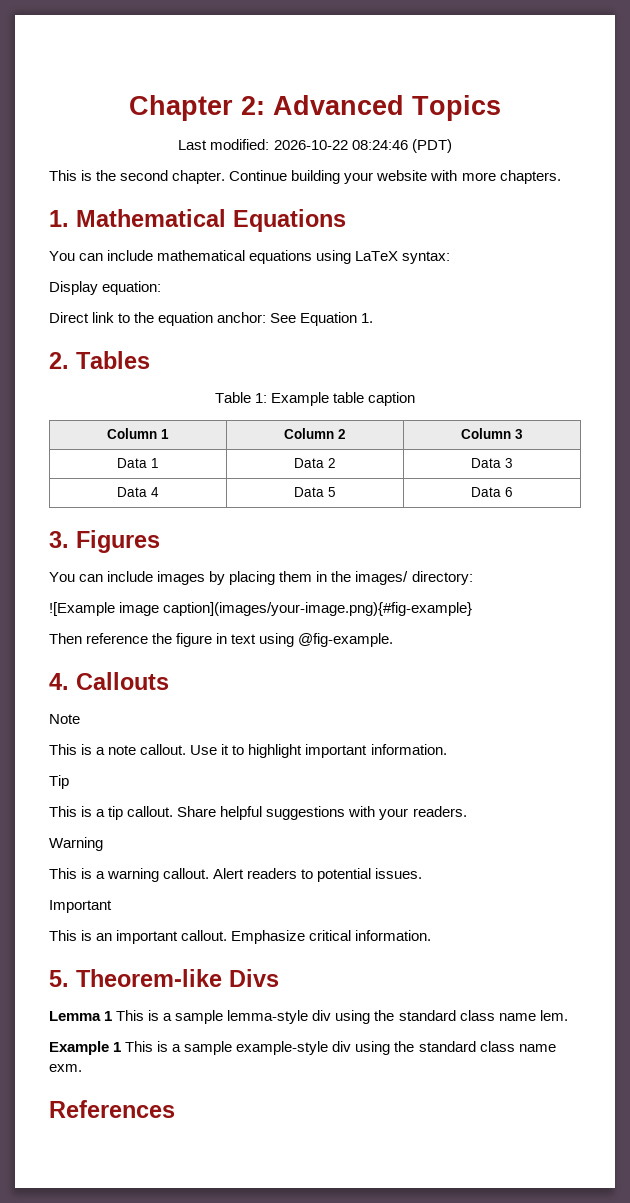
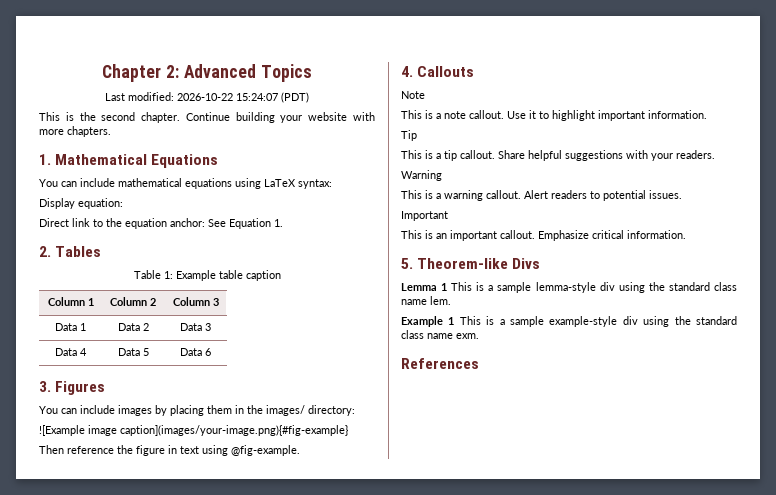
[351,140,408,150] 08:24:46 -> [236,93,278,101] 15:24:07

